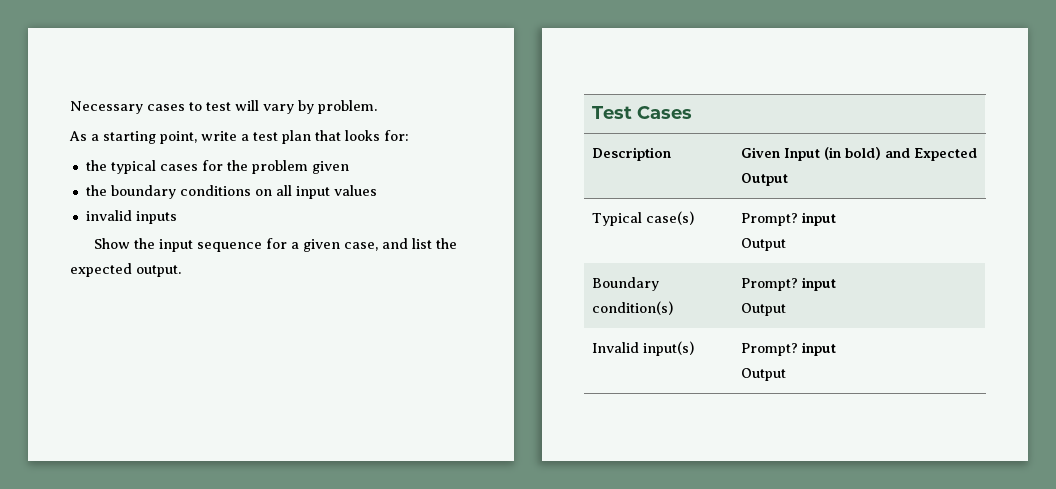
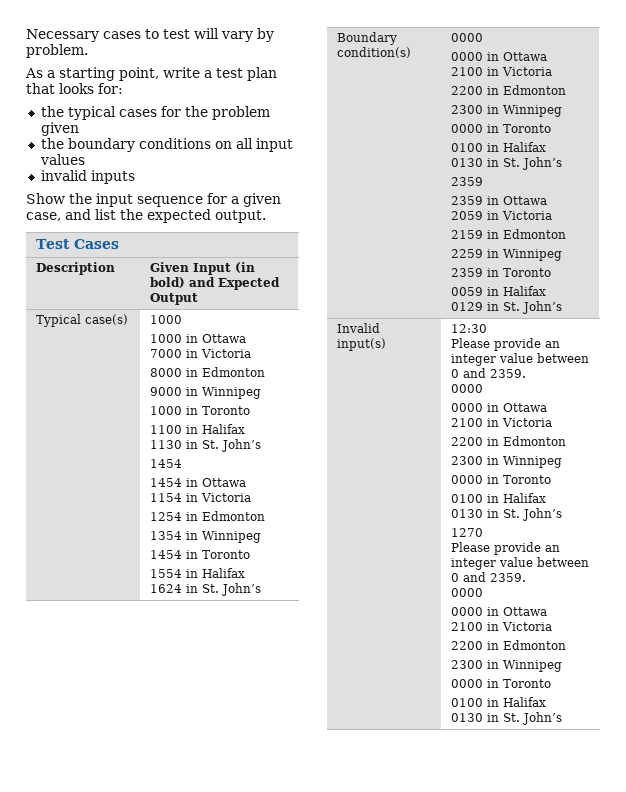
[740,212,836,226] [740,238,786,251] [591,277,659,291] [591,301,673,315] [740,277,836,291] [740,303,786,316] [591,341,694,356] [740,342,836,356] [740,368,786,381] Prompt? input // Output // Boundary condition(s) | Prompt? input // Output // Invalid input(s) | Prompt? input // Output -> [150,315,183,324] [150,334,247,343] [150,349,252,358] [150,367,266,377] [150,387,262,399] [150,406,251,415] [150,424,246,434] [150,439,262,452] [150,459,183,468] [150,478,247,487] [150,493,252,502] [150,511,266,521] [150,531,262,543] [150,550,251,559] [150,568,246,578] [150,583,262,596] [337,32,398,45] [337,47,412,58] [451,33,484,42] [451,52,548,61] [451,67,553,76] [451,85,567,95] [451,105,563,117] [451,124,552,133] [451,142,547,152] [451,157,563,170] [451,177,484,186] [451,196,548,205] [451,211,553,220] [451,229,567,239] [451,249,563,261] [451,268,552,277] [451,286,547,296] [451,301,563,314] [337,323,381,333] [337,338,387,351] [451,324,488,333] [451,338,561,351] [451,353,590,366] [451,368,527,378] [451,384,484,393] [451,403,548,412] [451,418,553,427] [451,436,567,446] [451,456,563,468] [451,475,552,484] [451,493,547,503] [451,508,563,521] [451,528,484,537] [451,542,561,555] [451,557,590,570] [451,572,527,582] [451,588,484,597] [451,607,548,616] [451,622,553,631] [451,640,567,650] [451,660,563,672] [451,679,552,688] [451,697,547,707] [451,712,563,725] 1000 // 1000 in Ottawa // 7000 in Victoria // 8000 in Edmonton // 9000 in Winnipeg // 1000 in Toronto // 1100 in Halifax // 1130 in St. John’s // 1454 // 1454 in Ottawa // 1154 in Victoria // 1254 in Edmonton // 1354 in Winnipeg // 1454 in Toronto // 1554 in Halifax // 1624 in St. John’s // Boundary condition(s) | 0000 // 0000 in Ottawa // 2100 in Victoria // 2200 in Edmonton // 2300 in Winnipeg // 0000 in Toronto // 0100 in Halifax // 0130 in St. John’s // 2359 // 2359 in Ottawa // 2059 in Victoria // 2159 in Edmonton // 2259 in Winnipeg // 2359 in Toronto // 0059 in Halifax // 0129 in St. John’s // Invalid input(s) | 12:30 // Please provide an integer value between 0 and 2359. // 0000 // 0000 in Ottawa // 2100 in Victoria // 2200 in Edmonton // 2300 in Winnipeg // 0000 in Toronto // 0100 in Halifax // 0130 in St. John’s // 1270 // Please provide an integer value between 0 and 2359. // 0000 // 0000 in Ottawa // 2100 in Victoria // 2200 in Edmonton // 2300 in Winnipeg // 0000 in Toronto // 0100 in Halifax // 0130 in St. John’s

